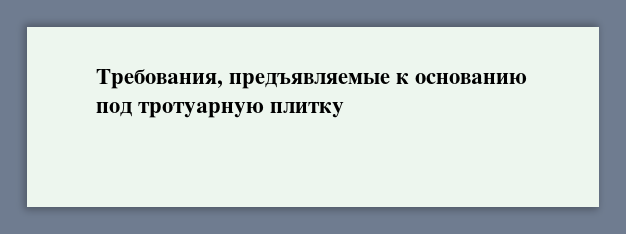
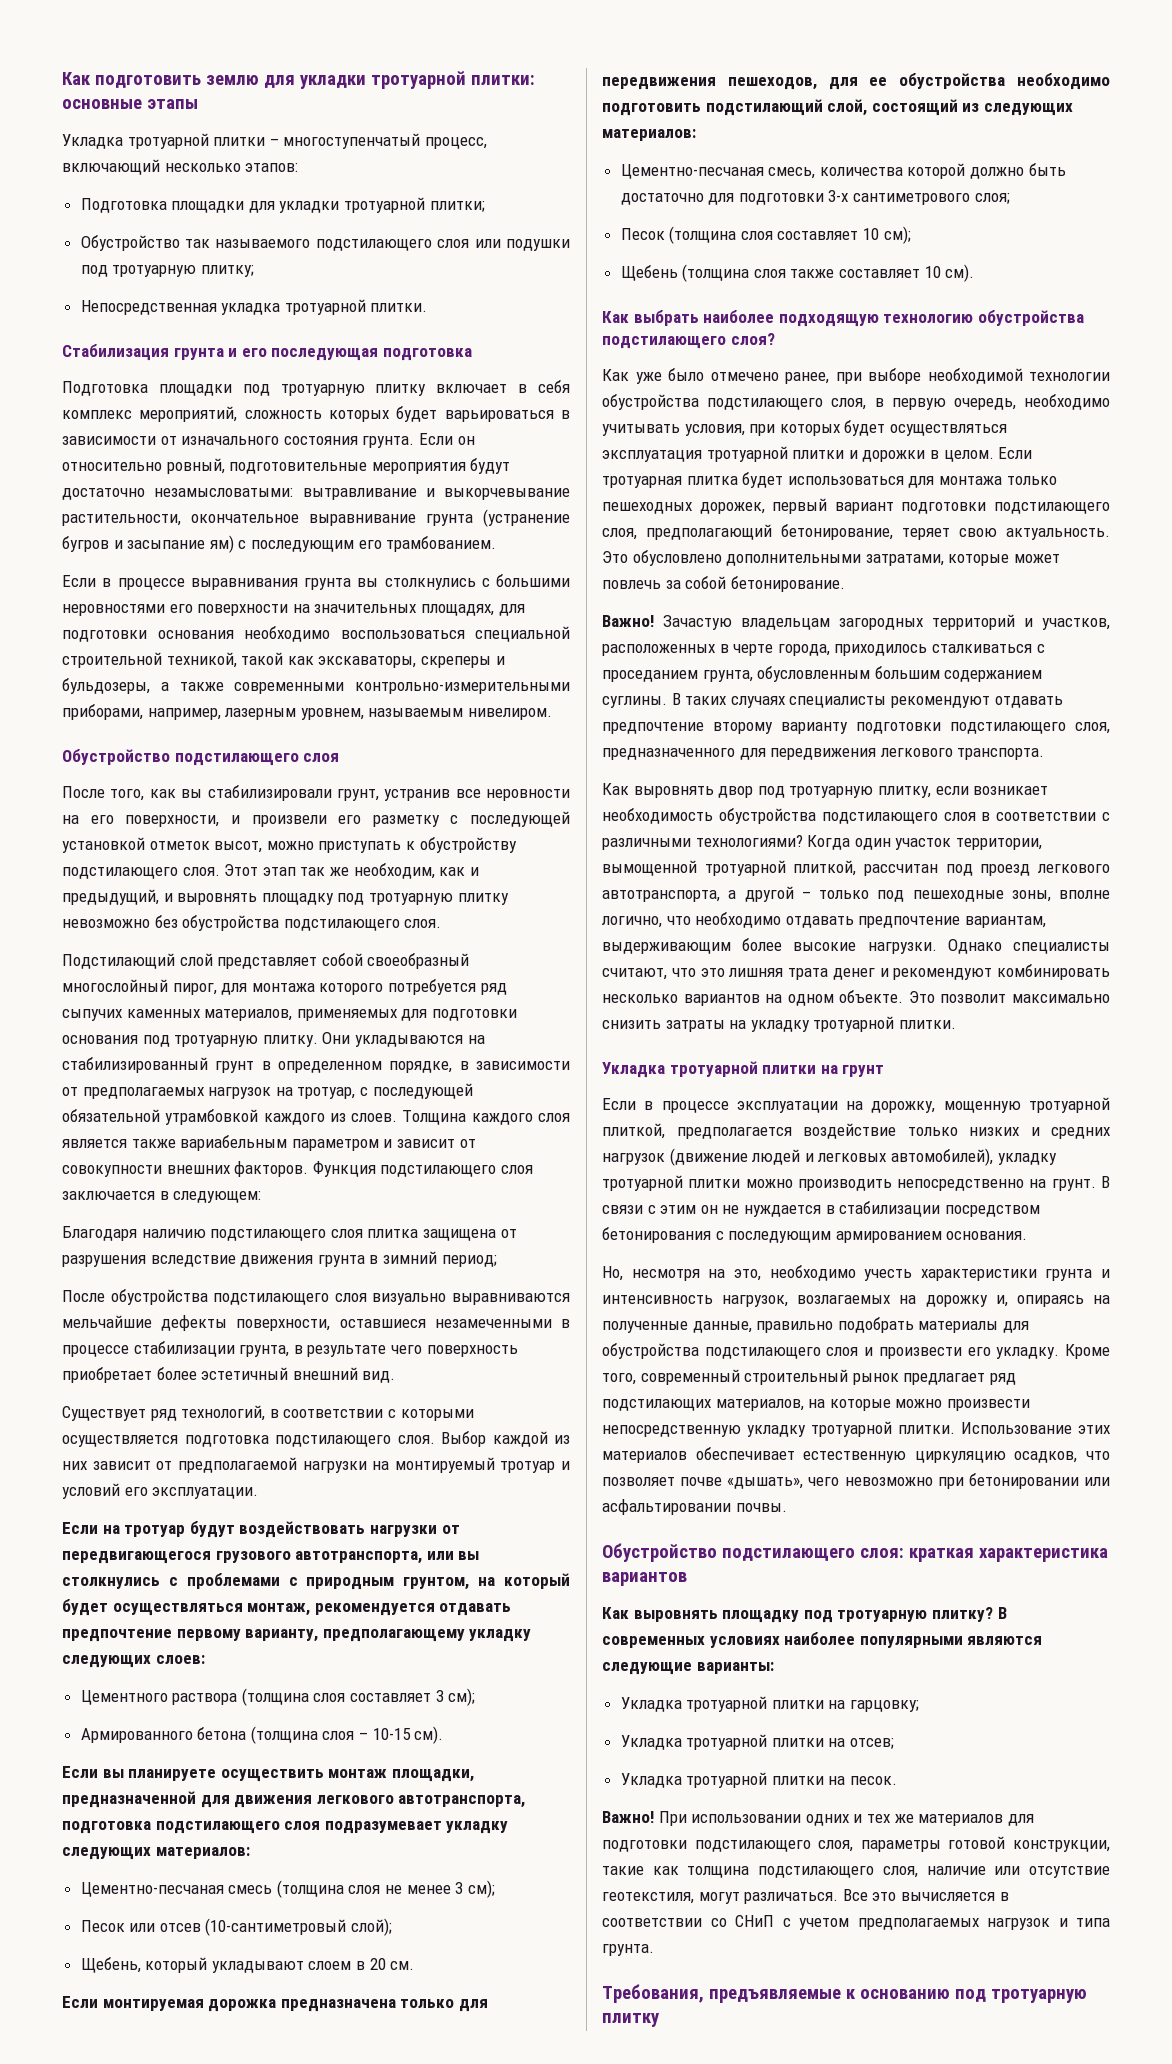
(96, 79) none -> [62,71,535,89] [62,99,198,109] [62,133,487,149] [62,159,299,175] [80,197,485,213] [80,235,570,251] [80,265,254,277] [80,299,428,315] [62,344,472,361] [62,380,570,396] [62,406,570,422] [62,433,475,448] [62,458,511,474] [62,488,570,500] [62,509,570,527] [62,535,497,553] [62,574,570,590] [62,604,525,616] [62,626,570,642] [62,652,505,668] [62,678,570,694] [62,704,552,720] [62,749,340,766] [62,785,570,801] [62,811,570,827] [62,837,517,853] [62,863,479,879] [62,889,509,905] [62,915,442,931] [62,953,470,969] [62,979,507,995] [62,1009,517,1021] [62,1032,485,1047] [62,1057,570,1073] [62,1083,473,1099] [62,1109,570,1125] [62,1135,476,1151] [62,1161,533,1177] [62,1191,262,1203] [62,1226,517,1241] [62,1251,497,1267] [62,1289,570,1305] [62,1315,570,1331] [62,1341,518,1357] [62,1367,396,1383] [62,1405,474,1421] [62,1431,570,1447] [62,1457,570,1473] [62,1483,259,1499] [62,1521,460,1538] [62,1551,480,1564] [62,1573,570,1590] [62,1599,512,1616] [62,1629,532,1642] [62,1655,205,1668] [80,1688,476,1706] [80,1726,444,1744] [62,1766,474,1782] [62,1791,526,1808] [62,1821,509,1834] [62,1847,250,1860] [80,1880,495,1898] [80,1918,393,1936] [80,1957,415,1973] [62,1996,488,2012] [602,73,1110,90] [602,99,1073,116] [602,129,696,141] [620,163,1066,179] [620,190,1010,205] [620,226,911,244] [620,264,975,282] [602,310,1084,327] [602,333,775,349] [602,368,1110,384] [602,394,1110,410] [602,420,1007,436] [602,446,1033,462] [602,472,1057,488] [602,498,1110,514] [602,524,1110,540] [602,550,1060,566] [602,576,845,592] [602,614,1110,630] [602,644,1045,656] [602,666,1043,682] [602,693,1063,708] [602,722,1110,734] [602,748,1045,760] [602,783,1049,798] [602,808,1110,824] [602,835,1042,850] [602,860,1110,876] [602,886,1110,902] [602,912,1046,928] [602,938,1110,954] [602,964,1110,980] [602,990,1110,1006] [602,1016,956,1032] [602,1061,885,1078] [602,1097,1110,1113] [602,1123,1110,1139] [602,1148,1057,1166] [602,1175,1110,1191] [602,1201,1040,1217] [602,1227,1028,1243] [602,1265,1110,1281] [602,1295,1110,1307] [602,1317,1029,1333] [602,1343,1110,1359] [602,1369,1016,1385] [602,1399,1030,1411] [602,1421,1110,1437] [602,1447,1110,1463] [602,1473,1110,1489] [602,1499,787,1515] [602,1543,1108,1562] [602,1572,687,1586] [602,1607,1007,1623] [602,1632,1043,1648] [602,1662,774,1675] [620,1696,920,1712] [620,1734,895,1750] [620,1772,898,1788] [602,1811,1034,1826] [602,1836,1110,1852] [602,1866,1110,1878] [602,1889,1009,1904] [602,1915,1110,1930] [602,1944,654,1956] Как подготовить землю для укладки тротуарной плитки: основные этапы // Укладка тротуарной плитки – многоступенчатый процесс, включающий несколько этапов: // Подготовка площадки для укладки тротуарной плитки; // Обустройство так называемого подстилающего слоя или подушки под тротуарную плитку; // Непосредственная укладка тротуарной плитки. // Стабилизация грунта и его последующая подготовка // Подготовка площадки под тротуарную плитку включает в себя комплекс мероприятий, сложность которых будет варьироваться в зависимости от изначального состояния грунта. Если он относительно ровный, подготовительные мероприятия будут достаточно незамысловатыми: вытравливание и выкорчевывание растительности, окончательное выравнивание грунта (устранение бугров и засыпание ям) с последующим его трамбованием. // Если в процессе выравнивания грунта вы столкнулись с большими неровностями его поверхности на значительных площадях, для подготовки основания необходимо воспользоваться специальной строительной техникой, такой как экскаваторы, скреперы и бульдозеры, а также современными контрольно-измерительными приборами, например, лазерным уровнем, называемым нивелиром. // Обустройство подстилающего слоя // После того, как вы стабилизировали грунт, устранив все неровности на его поверхности, и произвели его разметку с последующей установкой отметок высот, можно приступать к обустройству подстилающего слоя. Этот этап так же необходим, как и предыдущий, и выровнять площадку под тротуарную плитку невозможно без обустройства подстилающего слоя. // Подстилающий слой представляет собой своеобразный многослойный пирог, для монтажа которого потребуется ряд сыпучих каменных материалов, применяемых для подготовки основания под тротуарную плитку. Они укладываются на стабилизированный грунт в определенном порядке, в зависимости от предполагаемых нагрузок на тротуар, с последующей обязательной утрамбовкой каждого из слоев. Толщина каждого слоя является также вариабельным параметром и зависит от совокупности внешних факторов. Функция подстилающего слоя заключается в следующем: // Благодаря наличию подстилающего слоя плитка защищена от разрушения вследствие движения грунта в зимний период; // После обустройства подстилающего слоя визуально выравниваются мельчайшие дефекты поверхности, оставшиеся незамеченными в процессе стабилизации грунта, в результате чего поверхность приобретает более эстетичный внешний вид. // Существует ряд технологий, в соответствии с которыми осуществляется подготовка подстилающего слоя. Выбор каждой из них зависит от предполагаемой нагрузки на монтируемый тротуар и условий его эксплуатации. // Если на тротуар будут воздействовать нагрузки от передвигающегося грузового автотранспорта, или вы столкнулись с проблемами с природным грунтом, на который будет осуществляться монтаж, рекомендуется отдавать предпочтение первому варианту, предполагающему укладку следующих слоев: // Цементного раствора (толщина слоя составляет 3 см); // Армированного бетона (толщина слоя – 10-15 см). // Если вы планируете осуществить монтаж площадки, предназначенной для движения легкового автотранспорта, подготовка подстилающего слоя подразумевает укладку следующих материалов: // Цементно-песчаная смесь (толщина слоя не менее 3 см); // Песок или отсев (10-сантиметровый слой); // Щебень, который укладывают слоем в 20 см. // Если монтируемая дорожка предназначена только для передвижения пешеходов, для ее обустройства необходимо подготовить подстилающий слой, состоящий из следующих материалов: // Цементно-песчаная смесь, количества которой должно быть достаточно для подготовки 3-х сантиметрового слоя; // Песок (толщина слоя составляет 10 см); // Щебень (толщина слоя также составляет 10 см). // Как выбрать наиболее подходящую технологию обустройства подстилающего слоя? // Как уже было отмечено ранее, при выборе необходимой технологии обустройства подстилающего слоя, в первую очередь, необходимо учитывать условия, при которых будет осуществляться эксплуатация тротуарной плитки и дорожки в целом. Если тротуарная плитка будет использоваться для монтажа только пешеходных дорожек, первый вариант подготовки подстилающего слоя, предполагающий бетонирование, теряет свою актуальность. Это обусловлено дополнительными затратами, которые может повлечь за собой бетонирование. // Важно! Зачастую владельцам загородных территорий и участков, расположенных в черте города, приходилось сталкиваться с проседанием грунта, обусловленным большим содержанием суглины. В таких случаях специалисты рекомендуют отдавать предпочтение второму варианту подготовки подстилающего слоя, предназначенного для передвижения легкового транспорта. // Как выровнять двор под тротуарную плитку, если возникает необходимость обустройства подстилающего слоя в соответствии с различными технологиями? Когда один участок территории, вымощенной тротуарной плиткой, рассчитан под проезд легкового автотранспорта, а другой – только под пешеходные зоны, вполне логично, что необходимо отдавать предпочтение вариантам, выдерживающим более высокие нагрузки. Однако специалисты считают, что это лишняя трата денег и рекомендуют комбинировать несколько вариантов на одном объекте. Это позволит максимально снизить затраты на укладку тротуарной плитки. // Укладка тротуарной плитки на грунт // Если в процессе эксплуатации на дорожку, мощенную тротуарной плиткой, предполагается воздействие только низких и средних нагрузок (движение людей и легковых автомобилей), укладку тротуарной плитки можно производить непосредственно на грунт. В связи с этим он не нуждается в стабилизации посредством бетонирования с последующим армированием основания. // Но, несмотря на это, необходимо учесть характеристики грунта и интенсивность нагрузок, возлагаемых на дорожку и, опираясь на полученные данные, правильно подобрать материалы для обустройства подстилающего слоя и произвести его укладку. Кроме того, современный строительный рынок предлагает ряд подстилающих материалов, на которые можно произвести непосредственную укладку тротуарной плитки. Использование этих материалов обеспечивает естественную циркуляцию осадков, что позволяет почве «дышать», чего невозможно при бетонировании или асфальтировании почвы. // Обустройство подстилающего слоя: краткая характеристика вариантов // Как выровнять площадку под тротуарную плитку? В современных условиях наиболее популярными являются следующие варианты: // Укладка тротуарной плитки на гарцовку; // Укладка тротуарной плитки на отсев; // Укладка тротуарной плитки на песок. // Важно! При использовании одних и тех же материалов для подготовки подстилающего слоя, параметры готовой конструкции, такие как толщина подстилающего слоя, наличие или отсутствие геотекстиля, могут различаться. Все это вычисляется в соответствии со СНиП с учетом предполагаемых нагрузок и типа грунта. //

